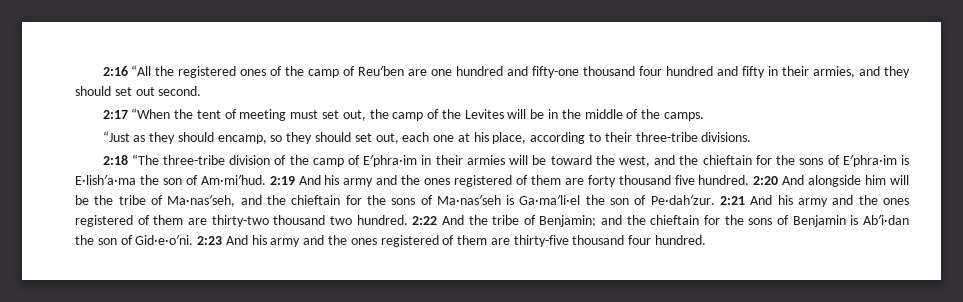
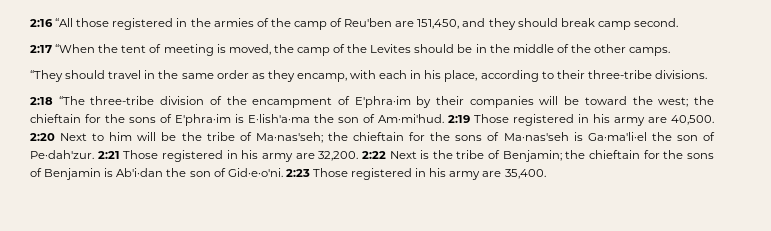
[155,66,267,78] the registered ones -> [76,18,254,30] those registered in the armies
[431,66,856,78] one hundred and fifty-one thousand four hundred and fifty in their armies, -> [417,19,460,29] 151,450,
[114,87,155,96] set out -> [560,18,631,30] break camp
[290,110,366,121] must set out, -> [216,44,271,55] is moved,
[507,109,527,119] will -> [414,44,455,53] should
(661, 114) none -> [594,44,627,53] other
[102,131,470,144] “Just as they should encamp, so they should set out, each one at -> [30,70,422,82] “They should travel in the same order as they encamp, with each in
[312,155,505,167] camp of E′phra·im in their armies -> [252,96,534,108] encampment of E′phra·im by their companies
[619,155,676,167] west, and -> [658,97,689,107] west;
[298,175,862,187] And his army and the ones registered of them are forty thousand five hundred. 2:20 And alongside -> [474,114,714,126] [30,133,105,141] Those registered in his army are 40,500. 2:20 Next to
[167,195,262,207] Ma·nas′seh, and -> [255,132,323,143] Ma·nas′seh;
[750,195,910,207] [75,215,464,227] And his army and the ones registered of them are thirty-two thousand two hundred. 2:22 And -> [123,150,430,162] Those registered in his army are 32,200. 2:22 Next is
[601,215,623,225] and -> (562, 156) none
[225,235,707,247] And his army and the ones registered of them are thirty-five thousand four hundred. -> [312,168,546,180] Those registered in his army are 35,400.

